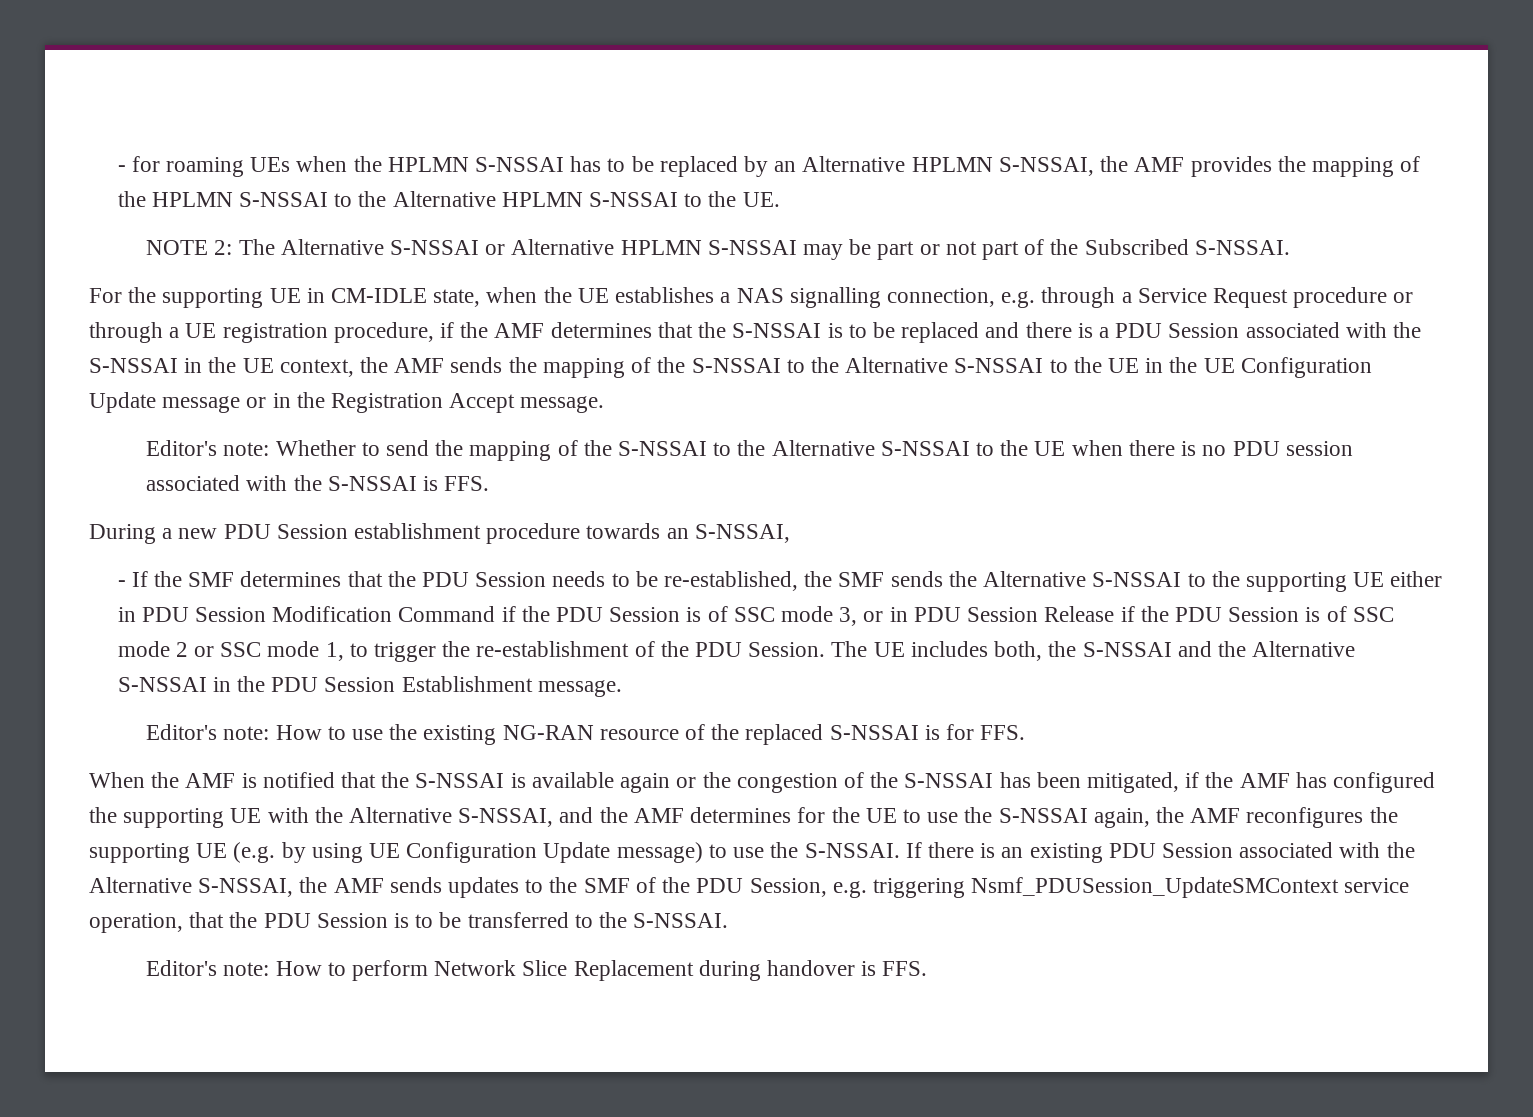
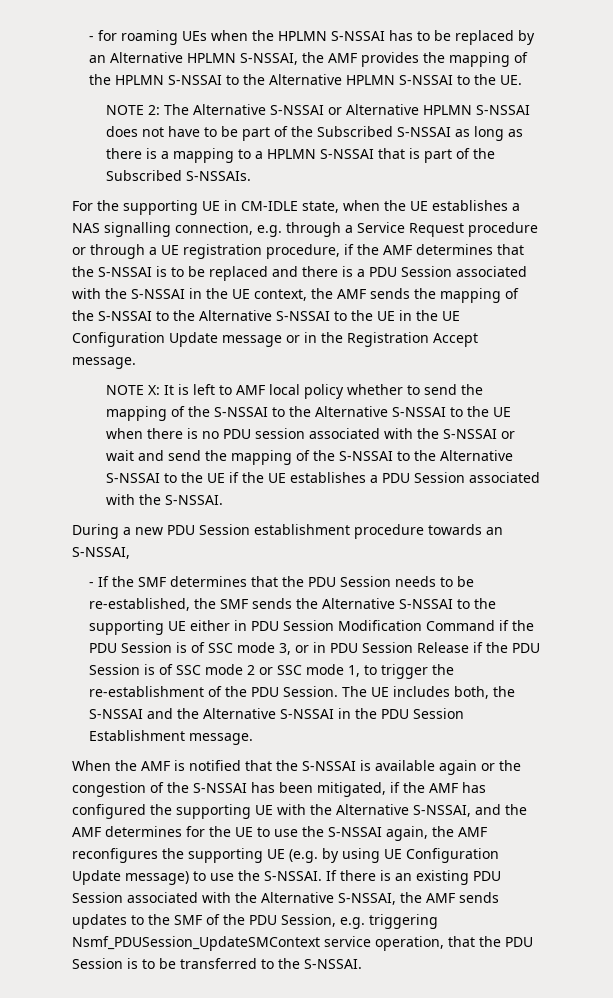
[802,239,1290,260] may be part or not part of the Subscribed S-NSSAI. -> [105,126,523,141] [105,148,495,163] [105,170,251,181] does not have to be part of the Subscribed S-NSSAI as long as there is a mapping to a HPLMN S-NSSAI that is part of the Subscribed S-NSSAIs.
[146,440,356,456] Editor's note: Whether -> [105,384,403,399] NOTE X: It is left to AMF local policy whether
[422,476,490,491] is FFS. -> [500,431,515,439] [105,450,513,465] [105,472,540,483] [105,494,223,505] or wait and send the mapping of the S-NSSAI to the Alternative S-NSSAI to the UE if the UE establishes a PDU Session associated with the S-NSSAI.
[146,724,1026,745] // Editor's note: How to use the existing NG-RAN resource of the replaced S-NSSAI is for FFS. -> (253, 739) none
[146,960,928,981] // Editor's note: How to perform Network Slice Replacement during handover is FFS. -> (362, 964) none

